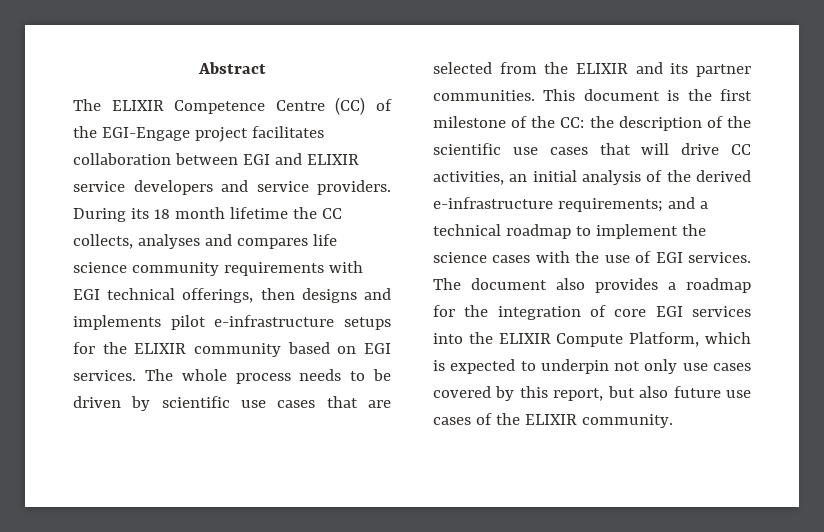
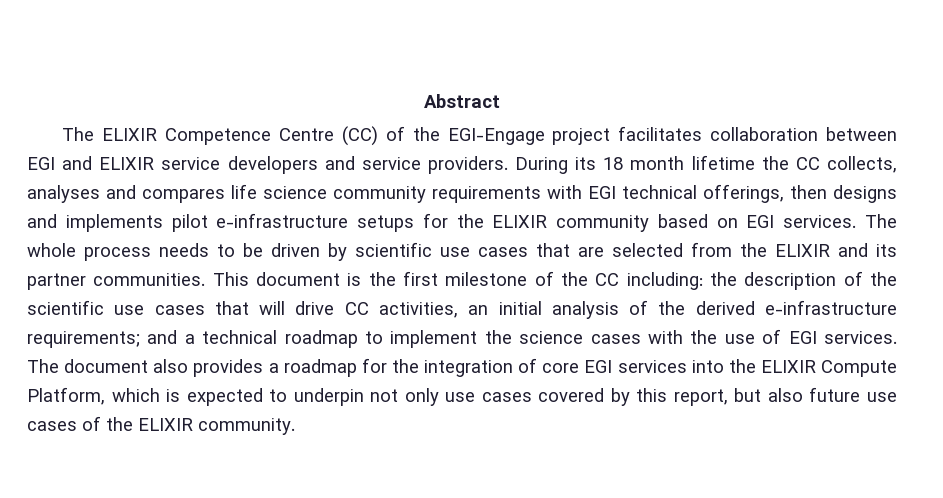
[560,117,585,128] CC: -> [595,272,703,290] CC including:

